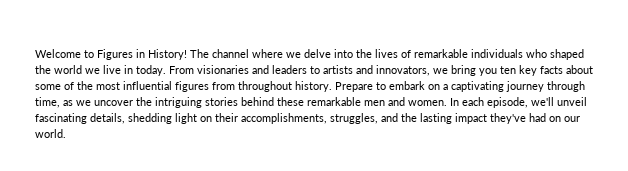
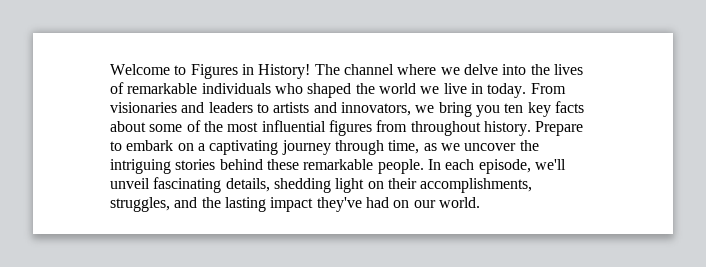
[364,97,447,106] men and women. -> [377,159,424,174] people.

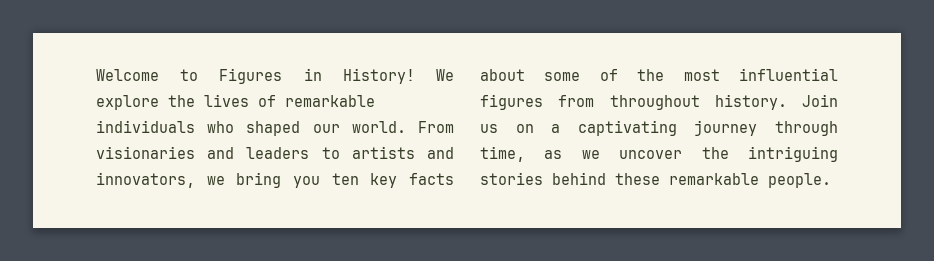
[314,64,527,75] The channel where we delve into -> [435,69,454,81] [96,95,159,110] We explore
[355,83,527,98] the world we live in today. -> [312,121,406,133] our world.
[535,121,584,136] [110,140,174,151] Prepare to embark -> [802,94,838,107] [480,124,498,133] Join us
[427,159,566,174] [110,177,533,193] [110,197,480,212] In each episode, we'll unveil fascinating details, shedding light on their accomplishments, struggles, and the lasting impact they've had on our world. -> (831, 180) none

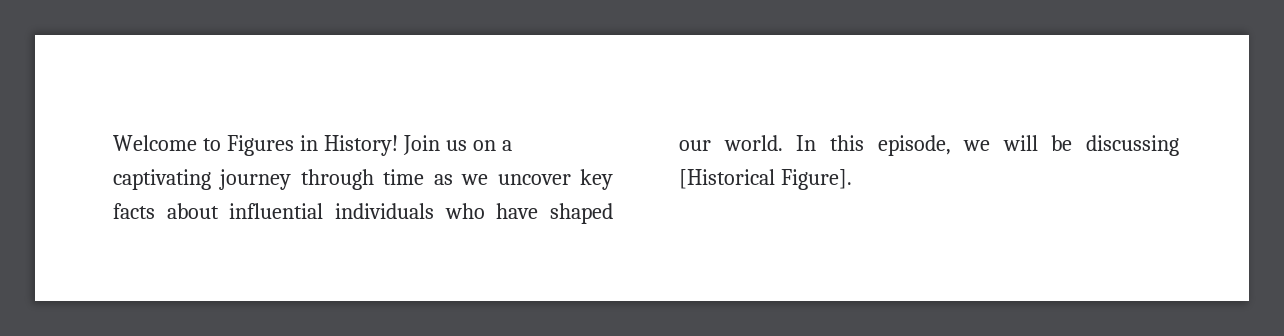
[435,69,454,81] [96,94,375,110] [96,120,454,136] [96,146,454,159] [96,172,454,188] [480,68,838,81] [480,94,787,110] We explore the lives of remarkable individuals who shaped our world. From visionaries and leaders to artists and innovators, we bring you ten key facts about some of the most influential figures from throughout history. -> (398, 145) none
[480,146,525,162] time, -> [383,169,425,185] time
[701,146,838,162] [480,172,831,188] the intriguing stories behind these remarkable people. -> [580,169,614,190] [113,203,613,224] [679,135,1179,156] [679,169,852,190] key facts about influential individuals who have shaped our world. In this episode, we will be discussing [Historical Figure].

